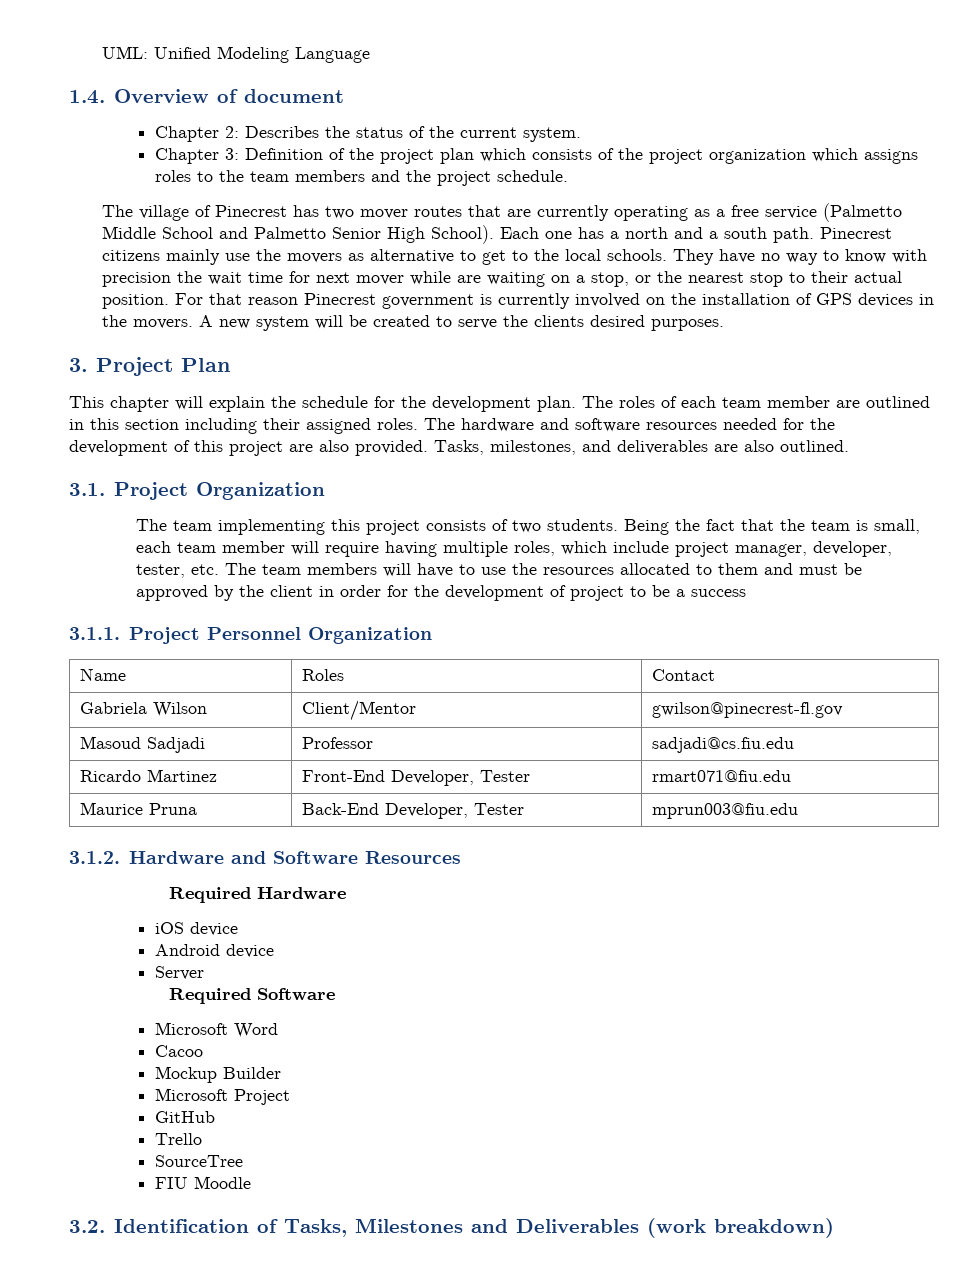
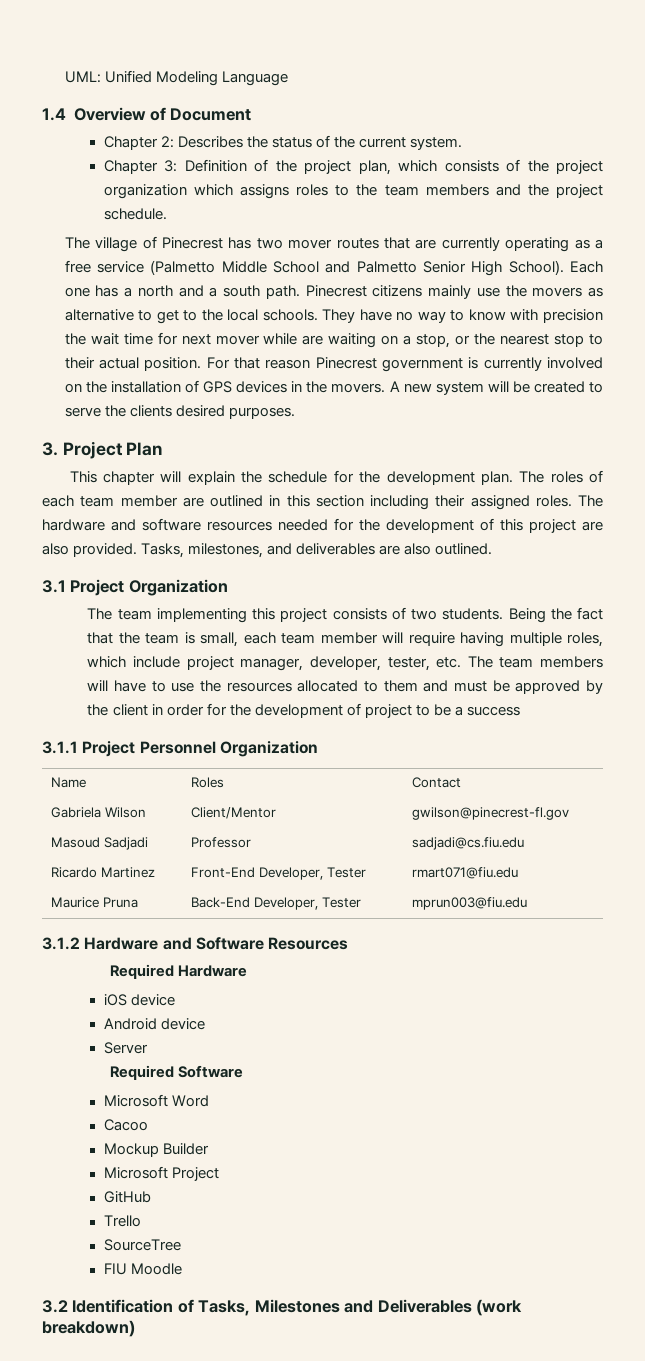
[69,90,105,104] 1.4. -> [42,108,66,121] 1.4
[243,89,344,103] document -> [170,108,252,121] Document
[439,148,474,164] plan -> [358,160,391,175] plan,
[69,483,105,496] 3.1. -> [42,580,66,593] 3.1
[69,627,120,640] 3.1.1. -> [42,741,78,754] 3.1.1
[69,851,120,864] 3.1.2. -> [42,937,80,950] 3.1.2
[69,1220,105,1233] 3.2. -> [42,1300,68,1313] 3.2

